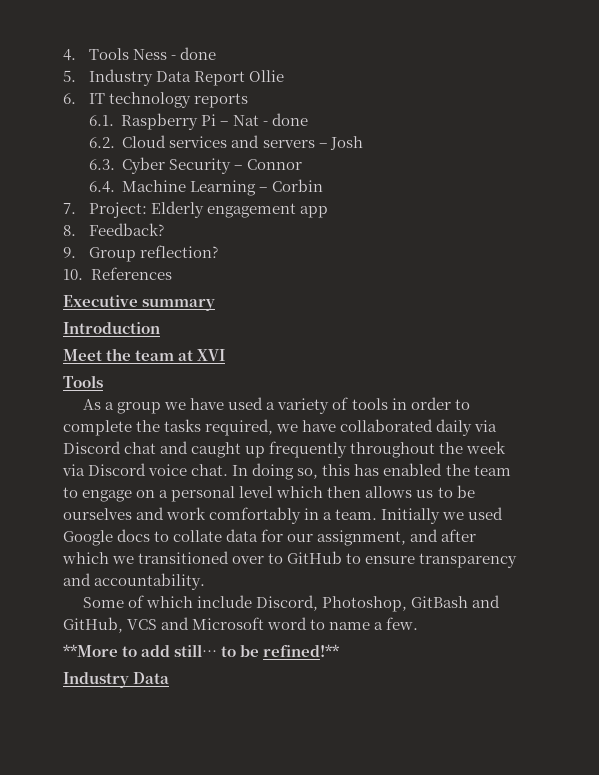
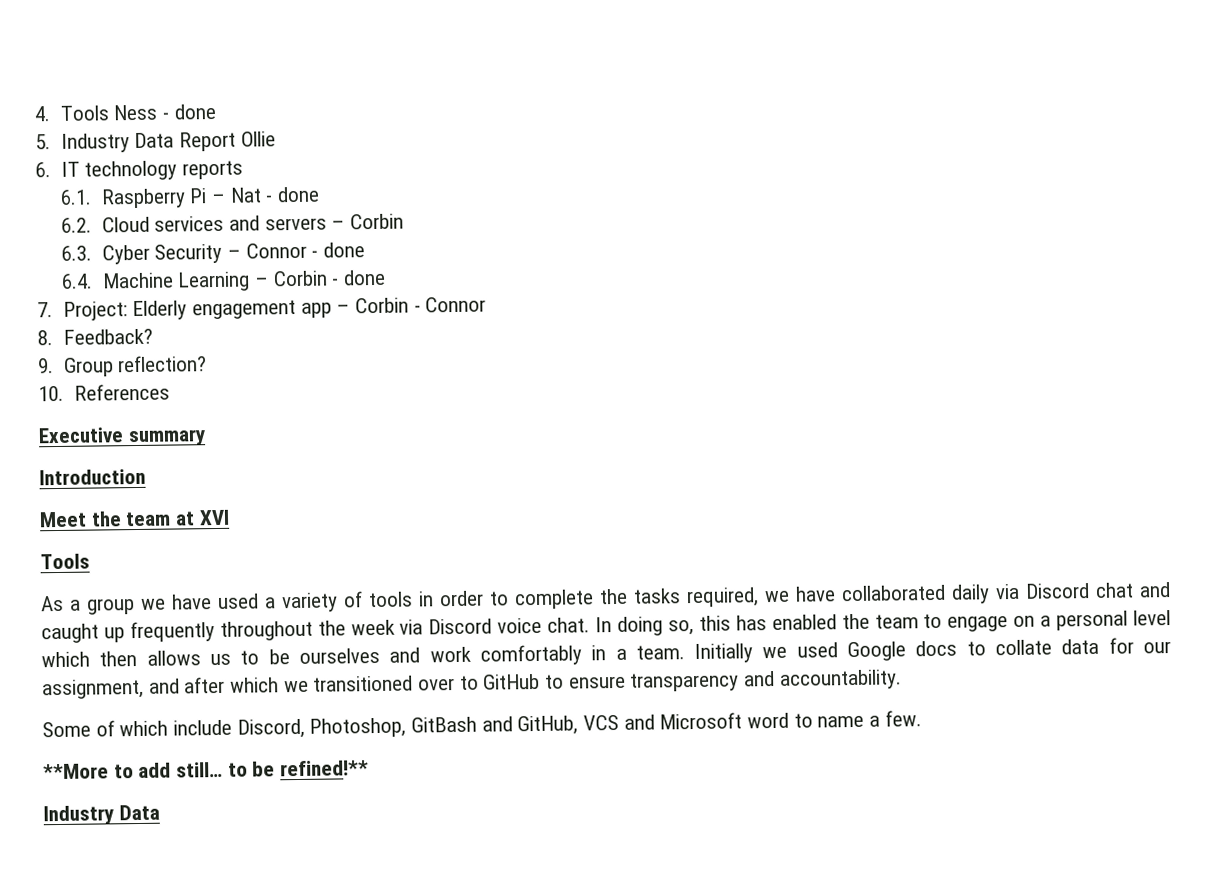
[329,136,363,150] Josh -> [350,213,405,230] Corbin
(302, 164) none -> [311,242,366,258] - done
(323, 185) none -> [332,269,387,286] - done
(329, 212) none -> [336,296,487,314] – Corbin - Connor

